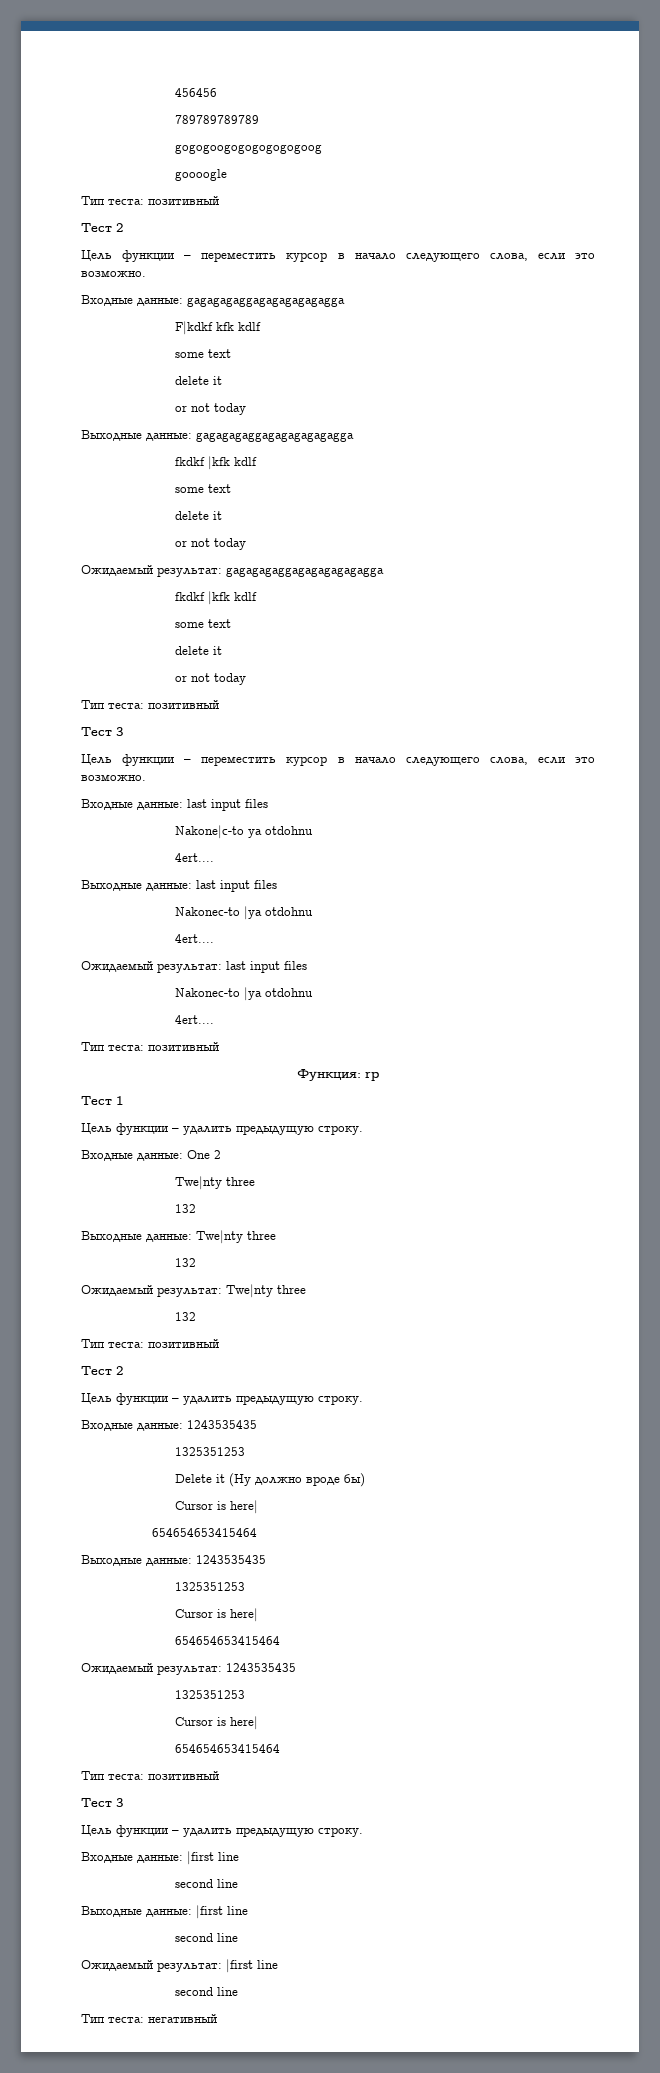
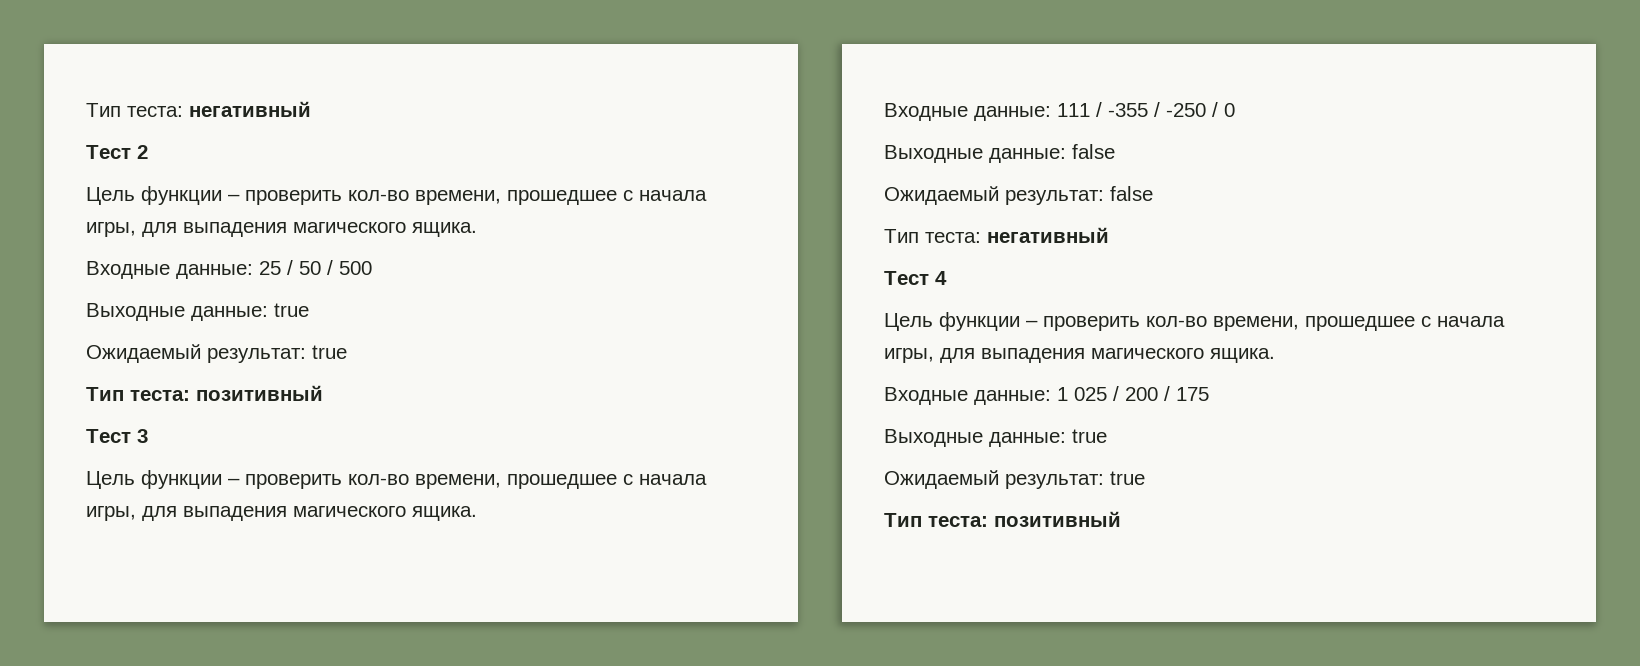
[175,88,218,97] [175,115,260,124] [175,144,323,154] [175,169,228,181] [81,196,219,205] [81,223,123,232] [81,250,596,262] [81,270,146,278] [81,295,345,307] [175,321,262,335] [175,349,232,358] [175,376,223,385] [175,403,247,415] [81,430,354,442] [175,456,258,470] [175,484,232,493] [175,511,223,520] [175,538,247,550] [81,565,384,577] [175,591,258,605] [175,619,232,628] [175,646,223,655] [175,673,247,685] [81,700,219,709] [81,727,123,736] [81,754,596,766] [81,774,146,782] [81,799,268,811] [175,825,314,839] [175,853,215,862] [81,880,277,892] [175,906,314,920] [175,934,215,943] [81,961,307,973] [175,987,314,1001] [175,1015,215,1024] [81,1042,219,1051] [297,1069,379,1081] [81,1096,123,1105] [81,1123,363,1135] [81,1150,221,1161] [175,1176,256,1190] [175,1204,197,1213] [81,1230,276,1244] [175,1258,197,1267] [81,1284,306,1298] [175,1312,197,1321] [81,1339,219,1348] [81,1366,123,1375] [81,1393,363,1405] [81,1420,257,1431] [175,1447,246,1456] [175,1473,366,1487] [175,1500,259,1514] [151,1528,257,1537] [81,1555,266,1566] [175,1582,246,1591] [175,1608,259,1622] [175,1636,281,1645] [81,1663,296,1675] [175,1690,246,1699] [175,1716,259,1730] [175,1744,281,1753] [81,1771,219,1780] [81,1798,123,1807] [81,1825,363,1837] [81,1851,239,1865] [175,1879,239,1888] [81,1905,248,1919] [175,1933,239,1942] [81,1959,278,1973] [175,1987,239,1996] [81,2014,217,2023] 456456 // 789789789789 // gogogoogogogogogogoog // goooogle // Тип теста: позитивный // Тест 2 // Цель функции – переместить курсор в начало следующего слова, если это возможно. // Входные данные: gagagagaggagagagagagagga // F|kdkf kfk kdlf // some text // delete it // or not today // Выходные данные: gagagagaggagagagagagagga // fkdkf |kfk kdlf // some text // delete it // or not today // Ожидаемый результат: gagagagaggagagagagagagga // fkdkf |kfk kdlf // some text // delete it // or not today // Тип теста: позитивный // Тест 3 // Цель функции – переместить курсор в начало следующего слова, если это возможно. // Входные данные: last input files // Nakone|c-to ya otdohnu // 4ert.... // Выходные данные: last input files // Nakonec-to |ya otdohnu // 4ert.... // Ожидаемый результат: last input files // Nakonec-to |ya otdohnu // 4ert.... // Тип теста: позитивный // Функция: rp // Тест 1 // Цель функции – удалить предыдущую строку. // Входные данные: One 2 // Twe|nty three // 132 // Выходные данные: Twe|nty three // 132 // Ожидаемый результат: Twe|nty three // 132 // Тип теста: позитивный // Тест 2 // Цель функции – удалить предыдущую строку. // Входные данные: 1243535435 // 1325351253 // Delete it (Ну должно вроде бы) // Cursor is here| // 654654653415464 // Выходные данные: 1243535435 // 1325351253 // Cursor is here| // 654654653415464 // Ожидаемый результат: 1243535435 // 1325351253 // Cursor is here| // 654654653415464 // Тип теста: позитивный // Тест 3 // Цель функции – удалить предыдущую строку. // Входные данные: |first line // second line // Выходные данные: |first line // second line // Ожидаемый результат: |first line // second line // Тип теста: негативный -> [86,101,311,117] [86,145,148,159] [86,186,707,205] [86,222,477,237] [86,260,372,279] [86,303,309,321] [86,344,347,363] [86,385,323,401] [86,429,148,443] [86,470,707,489] [86,506,477,521] [884,102,1235,121] [884,144,1115,163] [884,186,1153,205] [884,227,1109,243] [884,271,947,285] [884,312,1505,331] [884,348,1275,363] [884,386,1209,405] [884,429,1107,447] [884,470,1145,489] [884,511,1121,527] Тип теста: негативный // Тест 2 // Цель функции – проверить кол-во времени, прошедшее с начала игры, для выпадения магического ящика. // Входные данные: 25 / 50 / 500 // Выходные данные: true // Ожидаемый результат: true // Тип теста: позитивный // Тест 3 // Цель функции – проверить кол-во времени, прошедшее с начала игры, для выпадения магического ящика. // Входные данные: 111 / -355 / -250 / 0 // Выходные данные: false // Ожидаемый результат: false // Тип теста: негативный // Тест 4 // Цель функции – проверить кол-во времени, прошедшее с начала игры, для выпадения магического ящика. // Входные данные: 1 025 / 200 / 175 // Выходные данные: true // Ожидаемый результат: true // Тип теста: позитивный

